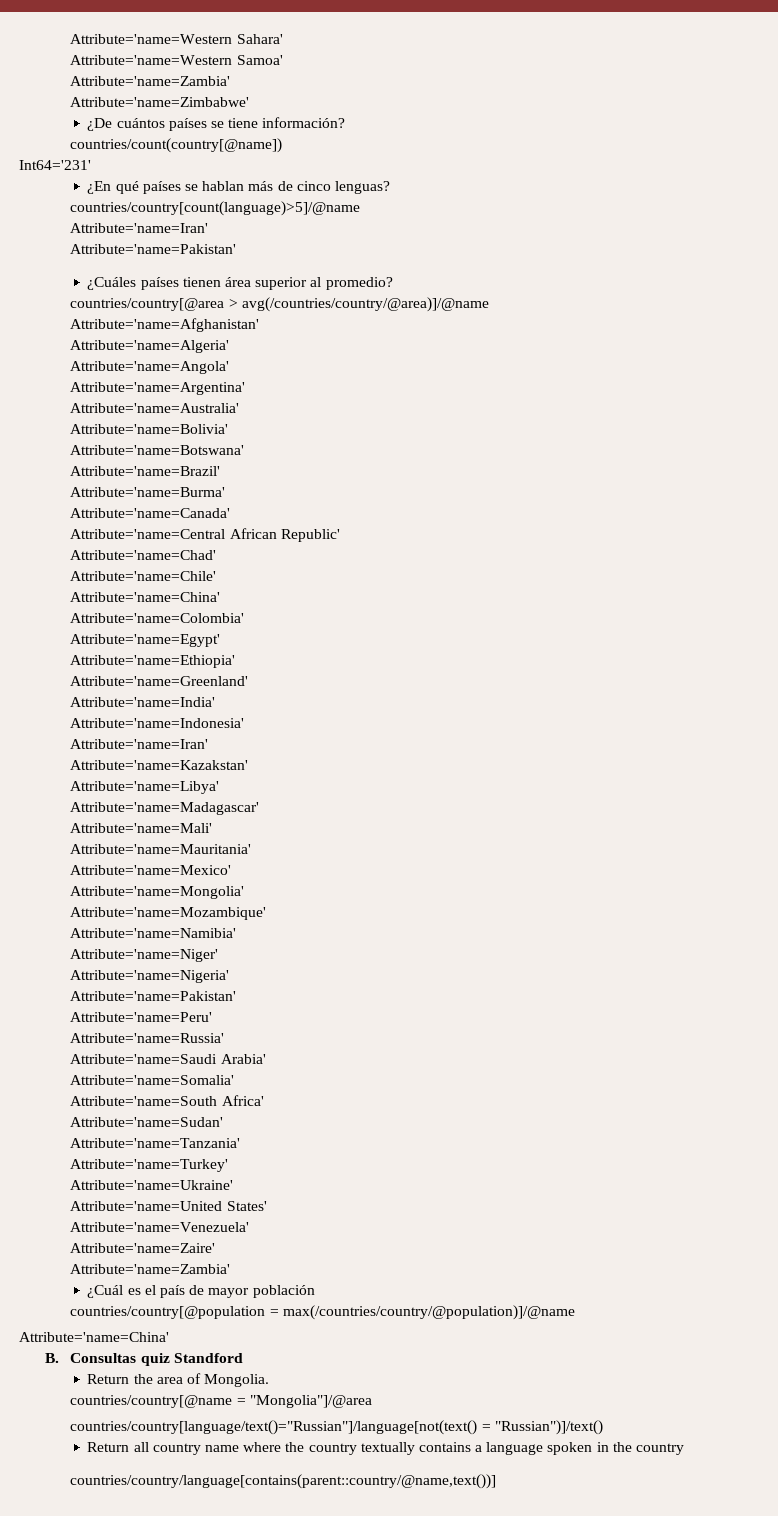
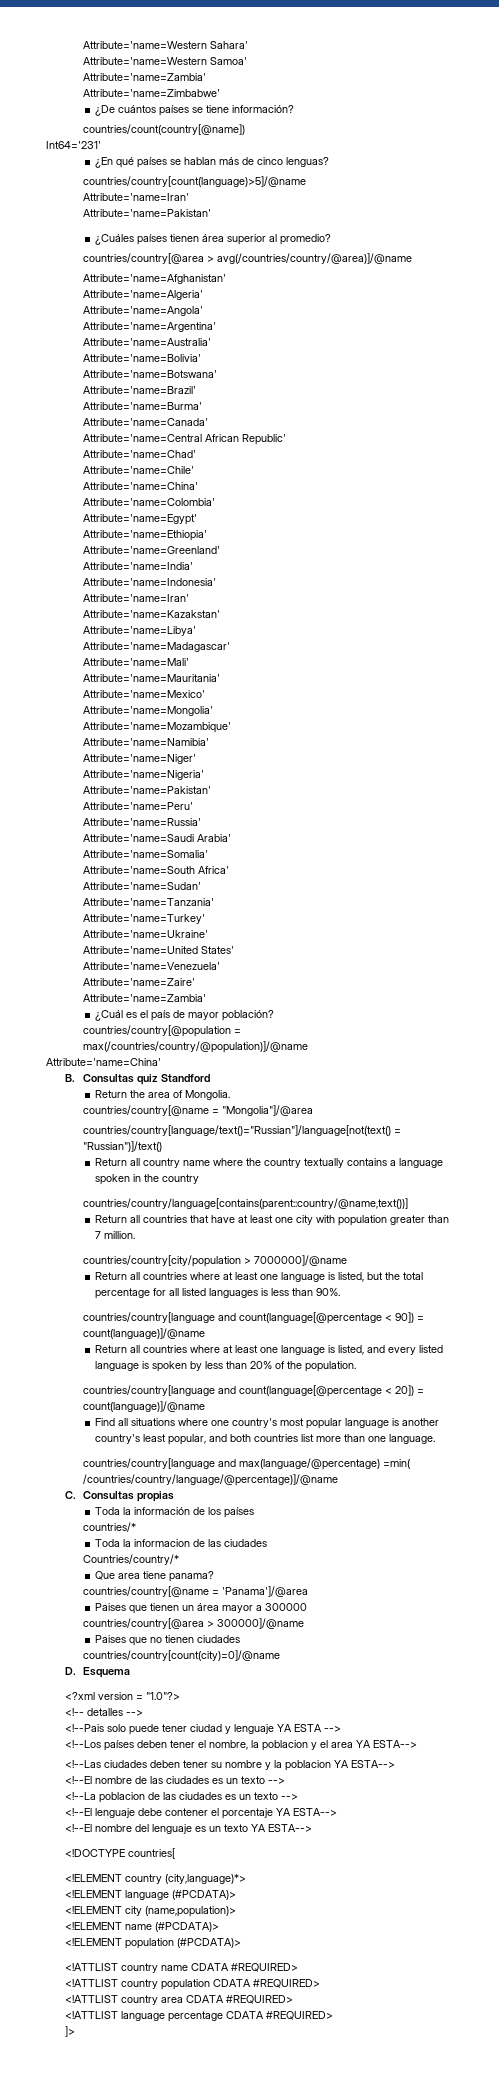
[252,1285,315,1298] población -> [222,1010,275,1021] población?
(497, 1481) none -> [95,1215,450,1226] [95,1231,136,1239] [83,1255,348,1267] [95,1272,424,1282] [95,1288,341,1299] [83,1312,425,1324] [83,1328,206,1339] [95,1345,444,1355] [95,1361,357,1372] [83,1385,425,1397] [83,1401,206,1412] [95,1418,440,1429] [95,1434,436,1445] [83,1458,411,1470] [83,1474,339,1486] [64,1491,175,1502] [95,1507,255,1518] [83,1522,137,1532] [95,1539,268,1547] [83,1554,180,1565] [95,1571,215,1582] [83,1586,309,1597] [95,1603,308,1614] [83,1618,305,1629] [95,1635,241,1646] [83,1650,281,1661] [64,1667,131,1678] [64,1692,180,1700] [64,1708,143,1716] [64,1724,341,1735] [64,1740,417,1751] [64,1760,395,1771] [64,1776,285,1784] [64,1792,298,1803] [64,1808,337,1819] [64,1824,312,1834] [64,1848,175,1859] [64,1874,246,1884] [64,1890,236,1900] [64,1906,236,1917] [64,1922,219,1932] [64,1938,241,1949] [64,1963,298,1973] [64,1979,320,1990] [64,1995,293,2005] [64,2011,333,2022] [64,2026,75,2037] // Return all countries that have at least one city with population greater than 7 million. // countries/country[city/population > 7000000]/@name // Return all countries where at least one language is listed, but the total percentage for all listed languages is less than 90%. // countries/country[language and count(language[@percentage < 90]) = count(language)]/@name // Return all countries where at least one language is listed, and every listed language is spoken by less than 20% of the population. // countries/country[language and count(language[@percentage < 20]) = count(language)]/@name // Find all situations where one country's most popular language is another country's least popular, and both countries list more than one language. // countries/country[language and max(language/@percentage) =min( /countries/country/language/@percentage)]/@name // C. Consultas propias // Toda la información de los países // countries/* // Toda la informacion de las ciudades // Countries/country/* // Que area tiene panama? // countries/country[@name = 'Panama']/@area // Paises que tienen un área mayor a 300000 // countries/country[@area > 300000]/@name // Paises que no tienen ciudades // countries/country[count(city)=0]/@name // D. Esquema // <?xml version = "1.0"?> // <!-- detalles --> // <!--Pais solo puede tener ciudad y lenguaje YA ESTA --> // <!--Los países deben tener el nombre, la poblacion y el area YA ESTA--> // <!--Las ciudades deben tener su nombre y la poblacion YA ESTA--> // <!--El nombre de las ciudades es un texto --> // <!--La poblacion de las ciudades es un texto --> // <!--El lenguaje debe contener el porcentaje YA ESTA--> // <!--El nombre del lenguaje es un texto YA ESTA--> // <!DOCTYPE countries[ // <!ELEMENT country (city,language)*> // <!ELEMENT language (#PCDATA)> // <!ELEMENT city (name,population)> // <!ELEMENT name (#PCDATA)> // <!ELEMENT population (#PCDATA)> // <!ATTLIST country name CDATA #REQUIRED> // <!ATTLIST country population CDATA #REQUIRED> // <!ATTLIST country area CDATA #REQUIRED> // <!ATTLIST language percentage CDATA #REQUIRED> // ]>

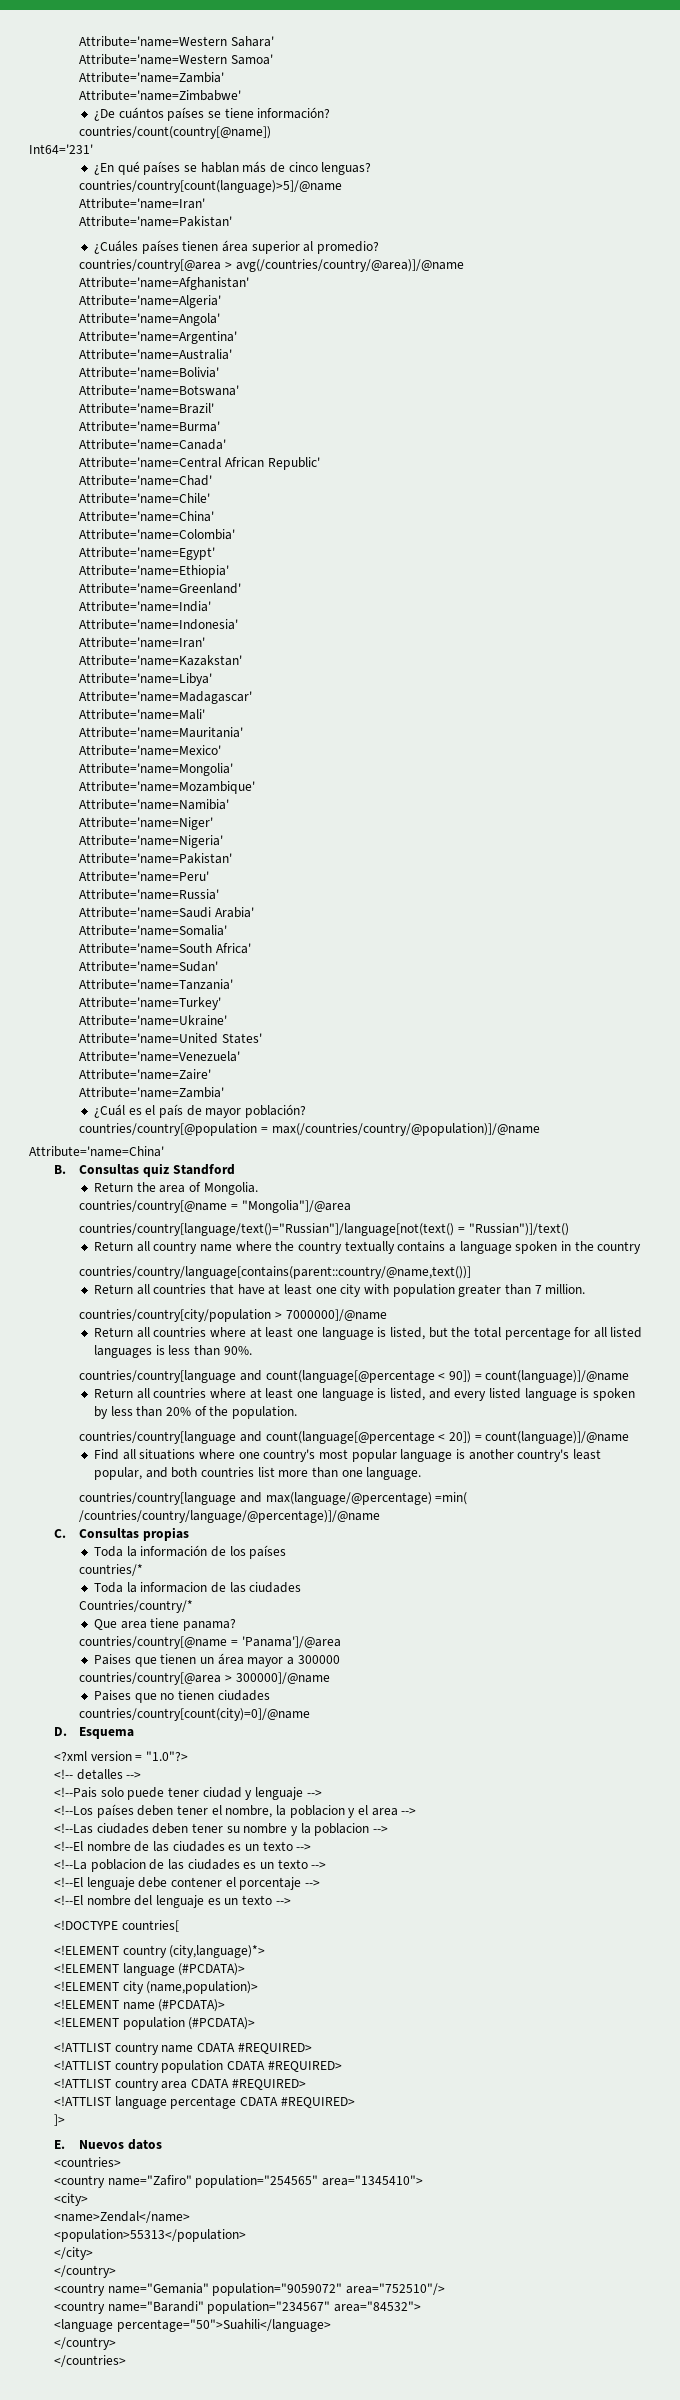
[276,1724,322,1732] YA ESTA -> (304, 1793) none
[355,1740,417,1748] YA ESTA--> -> [401,1808,417,1815] -->
[333,1760,395,1768] YA ESTA--> -> [372,1826,388,1833] -->
[275,1808,337,1816] YA ESTA--> -> [305,1880,321,1887] -->
[250,1824,312,1832] YA ESTA--> -> [275,1898,291,1905] -->
(75, 2031) none -> [54,2139,162,2150] [54,2157,122,2167] [54,2175,424,2188] [54,2193,89,2206] [54,2211,191,2223] [54,2229,247,2242] [54,2247,94,2260] [54,2265,117,2278] [54,2283,446,2296] [54,2301,422,2314] [54,2319,331,2332] [54,2337,117,2350] [54,2355,127,2367] // E. Nuevos datos // <countries> // <country name="Zafiro" population="254565" area="1345410"> // <city> // <name>Zendal</name> // <population>55313</population> // </city> // </country> // <country name="Gemania" population="9059072" area="752510"/> // <country name="Barandi" population="234567" area="84532"> // <language percentage="50">Suahili</language> // </country> // </countries>

